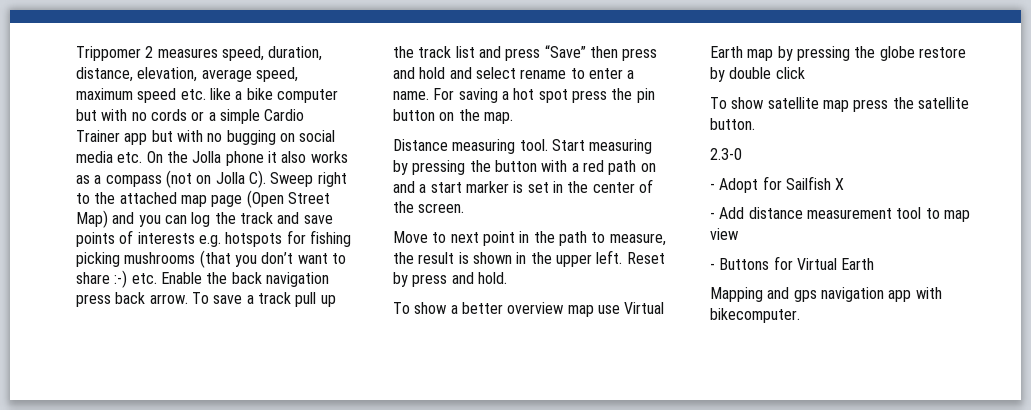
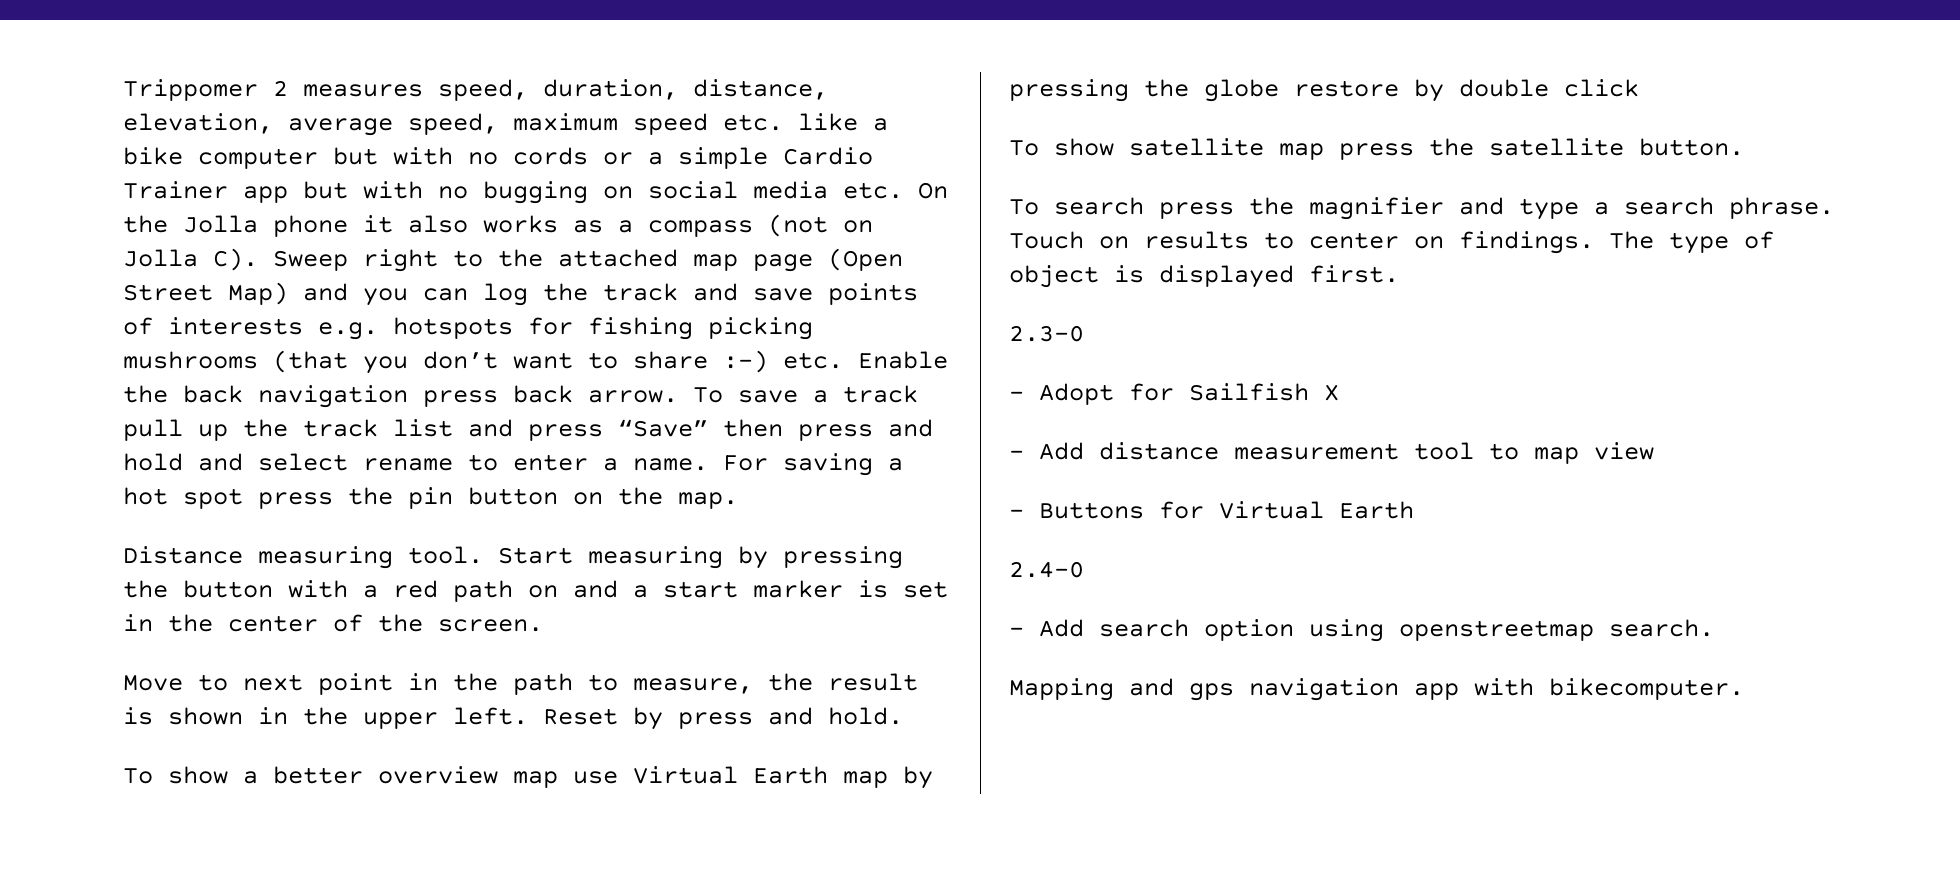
(755, 124) none -> [1009,197,1834,220] [1009,231,1774,254] [1009,265,1399,288] // To search press the magnifier and type a search phrase. Touch on results to center on findings. The type of object is displayed first.
(875, 264) none -> [1009,561,1084,578] [1009,619,1714,642] // 2.4-0 // - Add search option using openstreetmap search.

